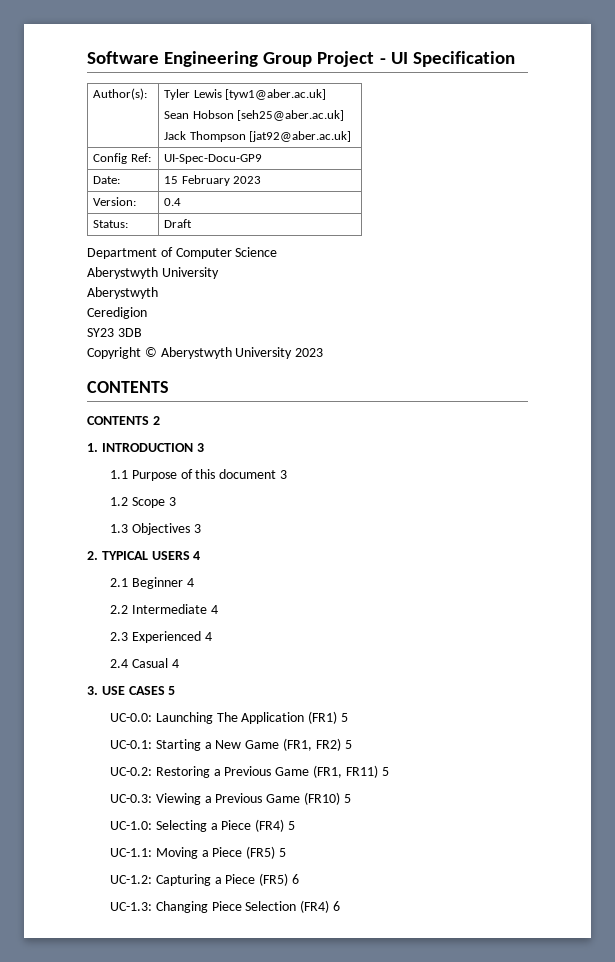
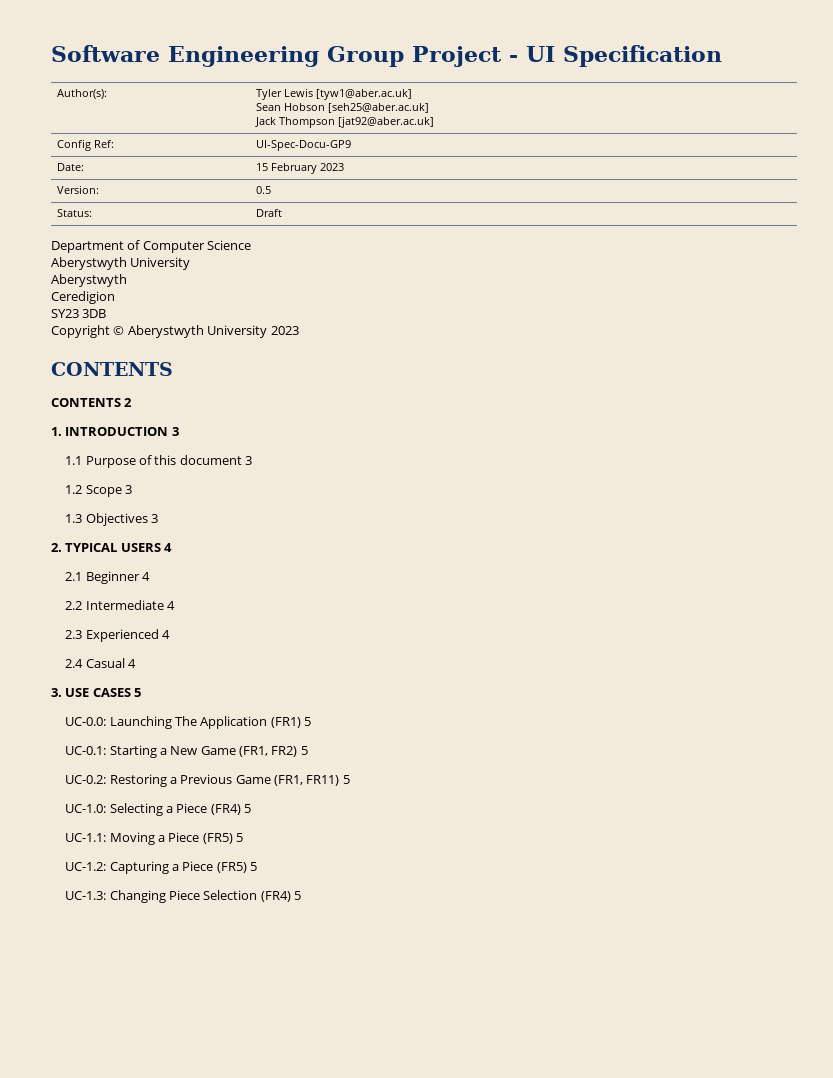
[164,198,182,206] 0.4 -> [255,186,271,194] 0.5
[110,792,351,805] // UC-0.3: Viewing a Previous Game (FR10) 5 -> (350, 779) none
[292,874,300,884] 6 -> [250,862,258,871] 5
[333,901,341,911] 6 -> [294,891,302,900] 5

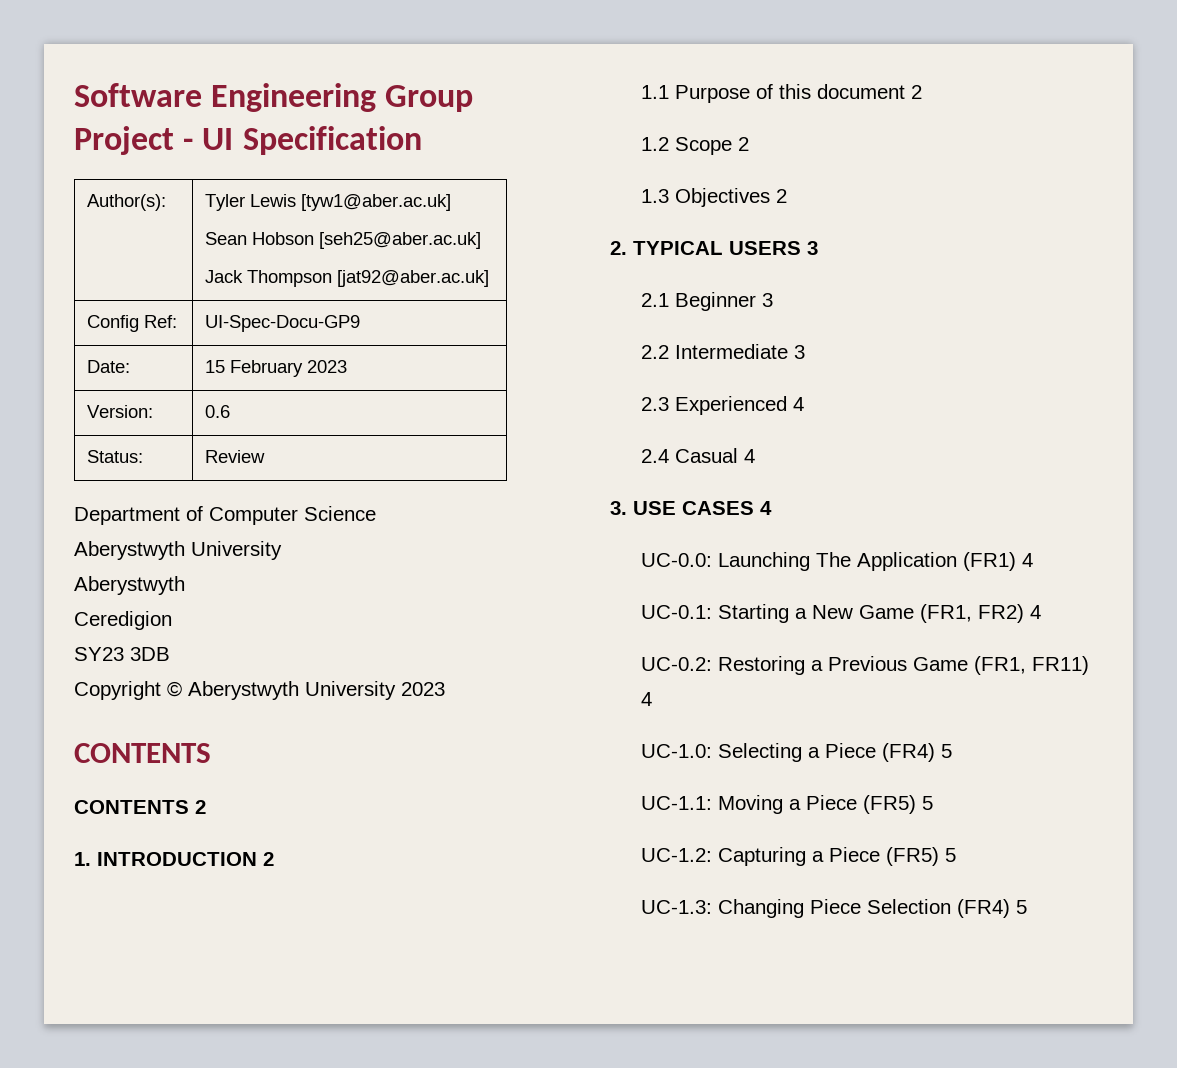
[255,186,271,194] 0.5 -> [205,405,231,418] 0.6
[255,209,282,217] Draft -> [205,450,266,463] Review
[171,427,179,436] 3 -> [263,852,274,866] 2
[245,456,253,465] 3 -> [911,85,923,99] 2
[124,485,132,494] 3 -> [738,137,750,151] 2
[150,514,158,523] 3 -> [776,189,788,203] 2
[164,543,173,552] 4 -> [807,241,818,255] 3
[141,572,150,581] 4 -> [762,293,774,307] 3
[166,601,175,610] 4 -> [794,345,806,359] 3
[134,688,142,697] 5 -> [760,501,772,515] 4
[304,717,312,726] 5 -> [1022,553,1034,567] 4
[300,746,308,755] 5 -> [1030,605,1042,619] 4
[342,775,350,784] 5 -> [641,692,653,706] 4

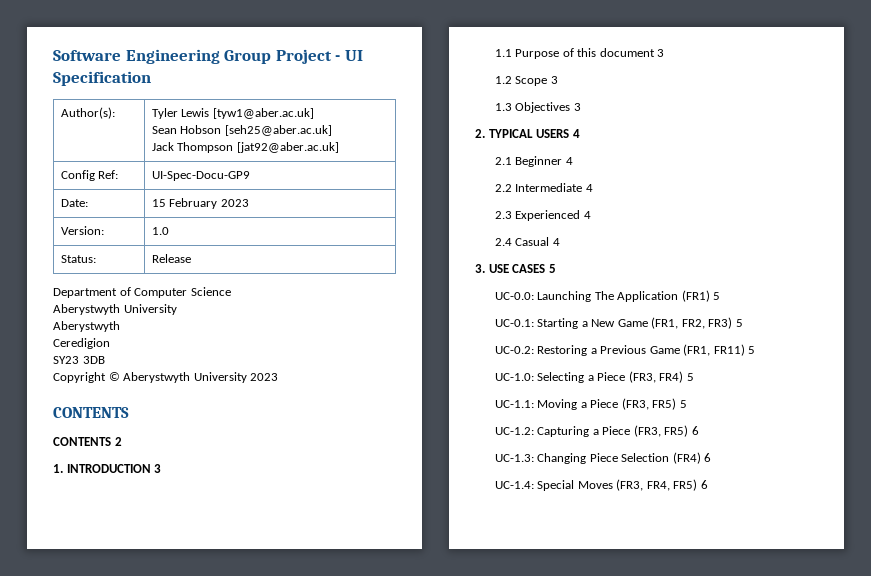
[205,405,231,418] 0.6 -> [151,227,169,235] 1.0
[205,450,266,463] Review -> [151,254,191,263] Release
[263,852,274,866] 2 -> [154,464,162,473] 3
[911,85,923,99] 2 -> [657,49,665,57] 3
[738,137,750,151] 2 -> [550,76,558,84] 3
[776,189,788,203] 2 -> [573,103,581,111] 3
[807,241,818,255] 3 -> [572,129,580,138] 4
[762,293,774,307] 3 -> [565,157,573,165] 4
[794,345,806,359] 3 -> [585,184,593,192] 4
[760,501,772,515] 4 -> [548,264,556,273] 5
[1022,553,1034,567] 4 -> [713,292,721,300] 5
[978,604,1042,623] FR2) 4 -> [681,317,743,329] FR2, FR3) 5
[641,692,653,706] 4 -> [748,346,756,354] 5
[882,743,936,762] (FR4) -> [628,371,684,383] (FR3, FR4)
[863,795,917,814] (FR5) -> [621,398,677,410] (FR3, FR5)
[886,847,957,866] (FR5) 5 -> [633,425,699,437] (FR3, FR5) 6
[1016,900,1028,914] 5 -> [704,453,712,462] [494,479,708,491] 6 // UC-1.4: Special Moves (FR3, FR4, FR5) 6

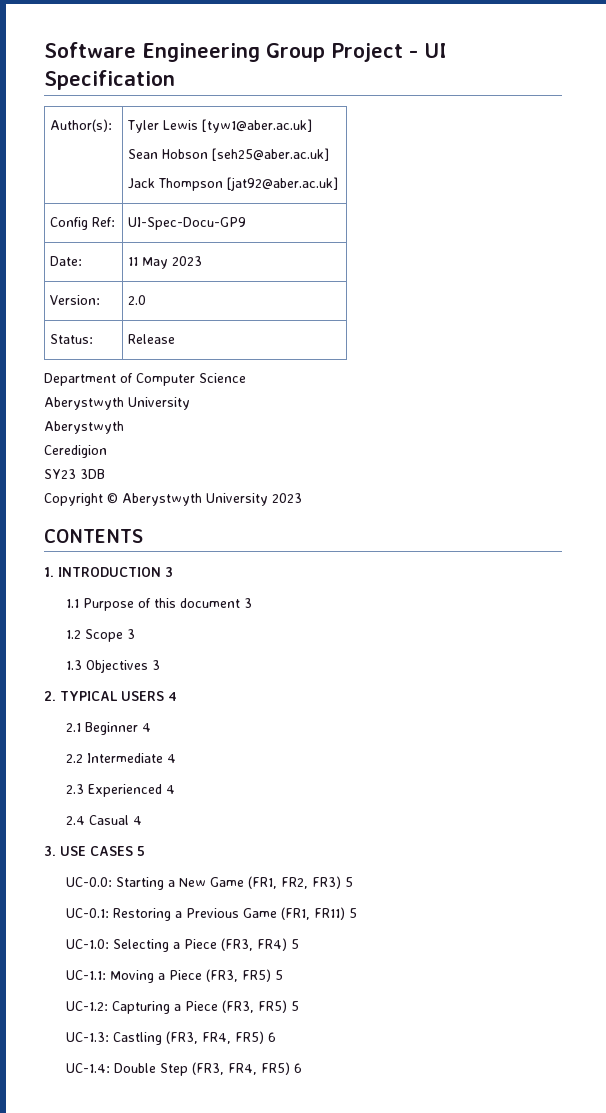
[151,198,218,209] 15 February -> [127,257,168,269] 11 May
[151,227,169,235] 1.0 -> [127,295,146,305] 2.0
[53,437,122,446] // CONTENTS 2 -> (143, 536) none
[537,290,721,302] [494,319,534,327] Launching The Application (FR1) 5 // UC-0.1: -> (112, 882) none
[494,346,534,354] UC-0.2: -> [65,908,109,918] UC-0.1:
[691,426,699,435] 6 -> [290,1001,299,1011] 5
[537,452,712,464] [494,480,613,491] Changing Piece Selection (FR4) 6 // UC-1.4: Special Moves -> [112,1031,276,1045] [65,1063,188,1076] Castling (FR3, FR4, FR5) 6 // UC-1.4: Double Step

